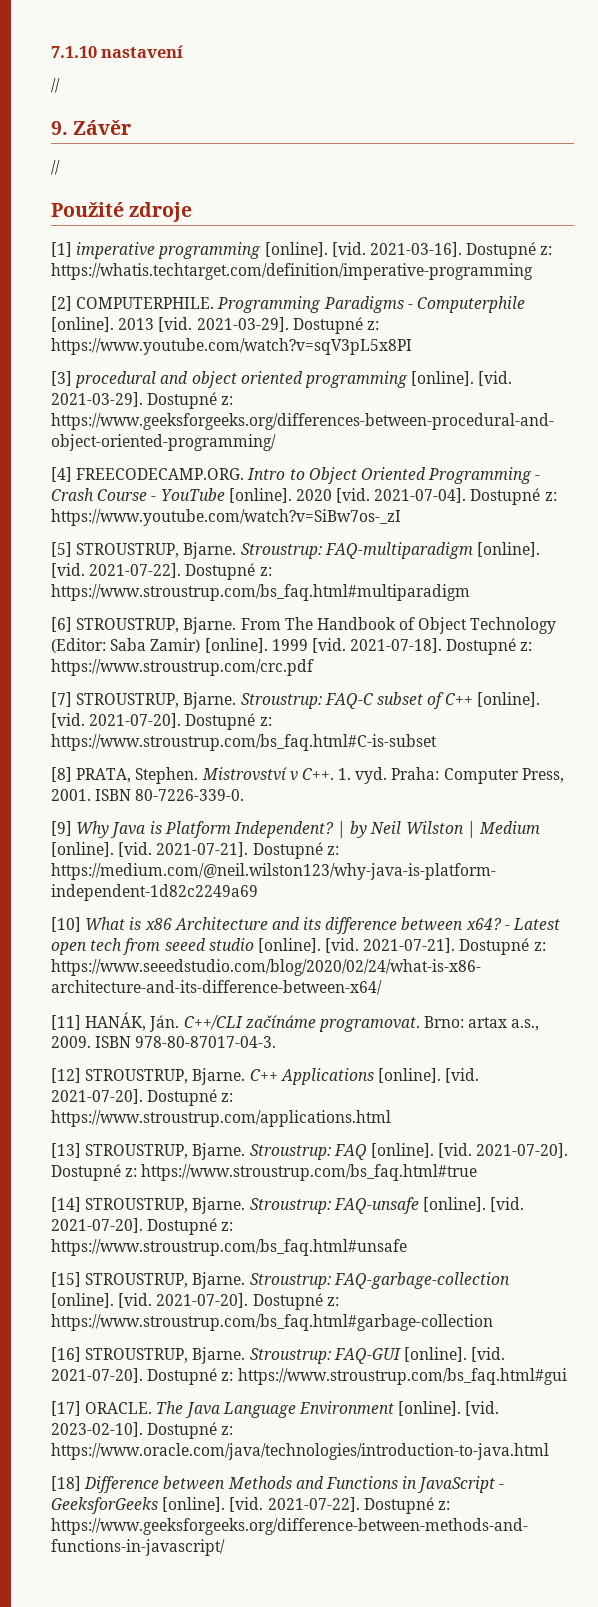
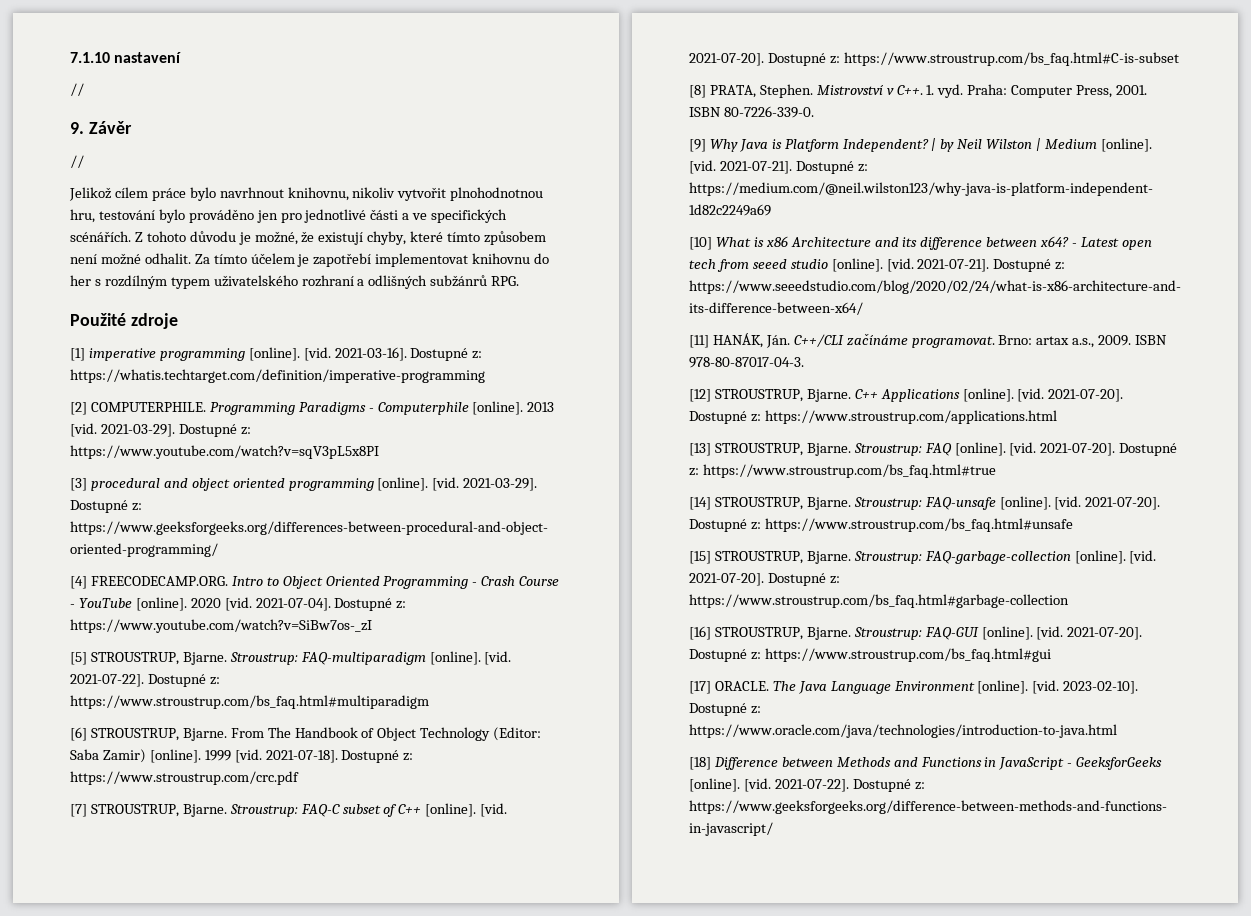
(60, 167) none -> [69,187,544,201] [70,209,508,223] [70,231,547,245] [70,253,550,267] [70,275,520,289] // Jelikož cílem práce bylo navrhnout knihovnu, nikoliv vytvořit plnohodnotnou hru, testování bylo prováděno jen pro jednotlivé části a ve specifických scénářích. Z tohoto důvodu je možné, že existují chyby, které tímto způsobem není možné odhalit. Za tímto účelem je zapotřebí implementovat knihovnu do her s rozdílným typem uživatelského rozhraní a odlišných subžánrů RPG.

